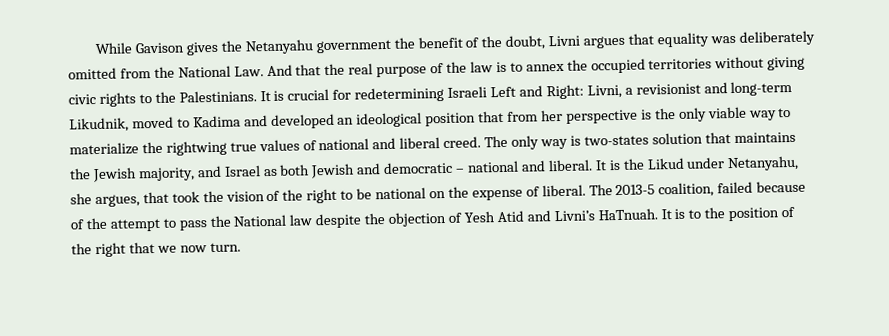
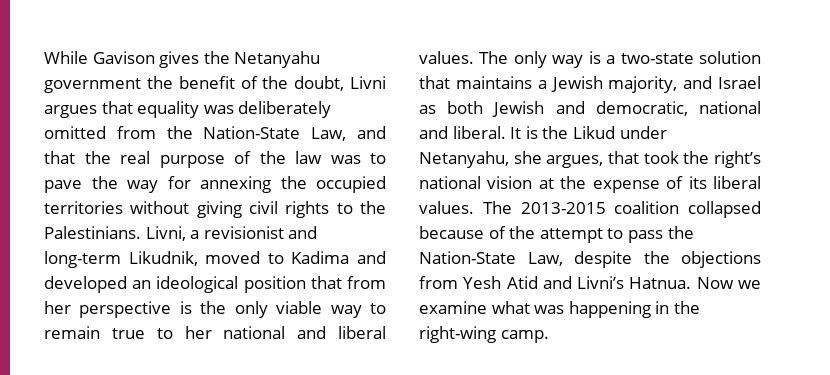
[177,64,293,78] National Law. And -> [203,126,386,141] Nation-State Law, and
[495,61,565,73] is to annex -> [330,153,386,164] [44,176,271,193] was to pave the way for annexing
[68,94,96,105] civic -> [249,201,278,214] civil
[259,84,584,103] It is crucial for redetermining Israeli Left and Right: -> (141, 232) none
[69,139,317,156] materialize the rightwing true values of -> [44,326,212,339] remain true to her
[443,136,482,149] creed. -> [419,51,474,64] values.
[583,135,649,146] two-states -> [606,53,694,64] a two-state
[69,168,91,180] the -> [537,80,547,89] a
[383,161,466,175] democratic – -> [595,101,688,116] democratic,
[225,181,754,204] vision of the right to be national on the expense of liberal. The 2013-5 coalition, failed -> [714,151,761,168] [419,176,761,193] [419,201,761,218] right’s national vision at the expense of its liberal values. The 2013-2015 coalition collapsed
[233,206,796,229] [71,242,241,258] National law despite the objection of Yesh Atid and Livni’s HaTnuah. It is to the position of the right that we now turn. -> [419,251,761,268] [419,276,761,289] [419,301,700,318] [419,326,549,343] Nation-State Law, despite the objections from Yesh Atid and Livni’s Hatnua. Now we examine what was happening in the right-wing camp.

